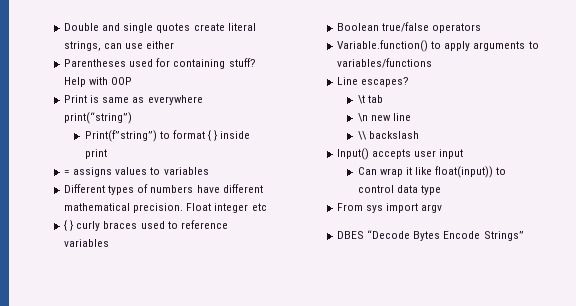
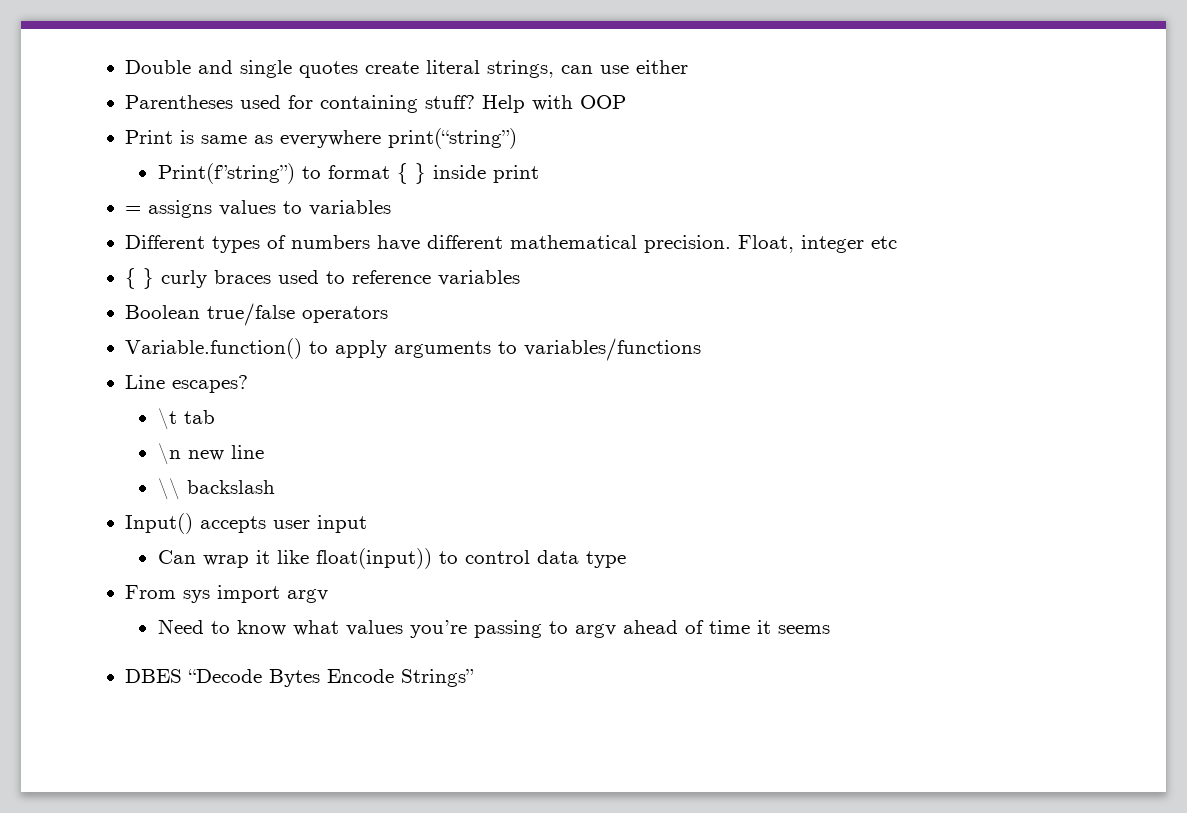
[186,203,212,211] Float -> [738,235,795,253] Float,
(443, 208) none -> [157,619,830,638] // Need to know what values you’re passing to argv ahead of time it seems

